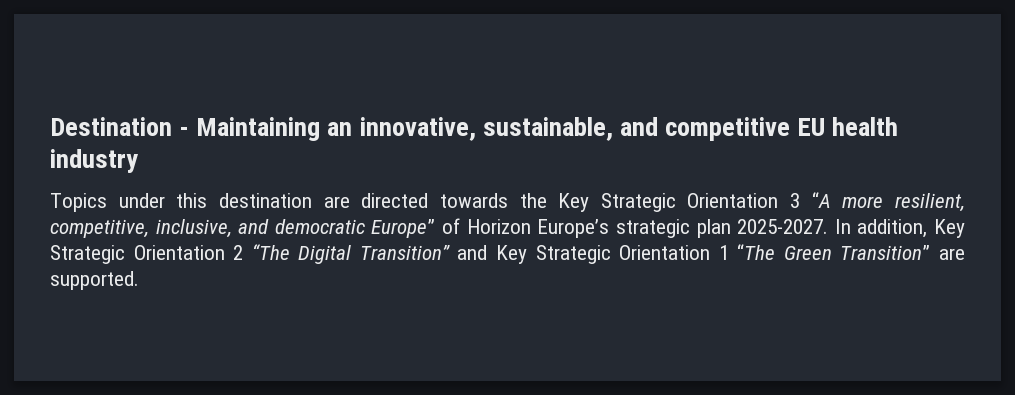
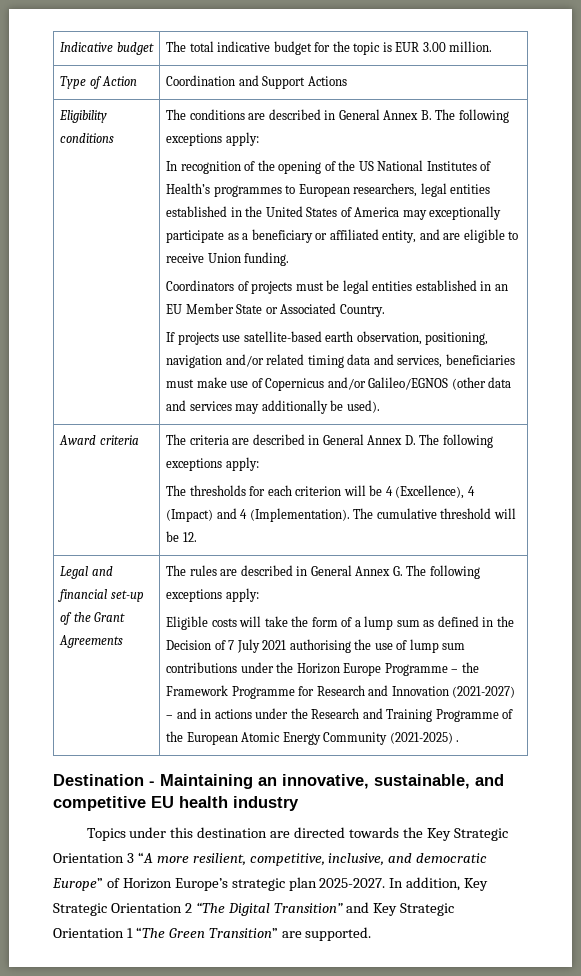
(50, 126) none -> [60,42,154,55] [166,41,493,55] [60,76,138,89] [166,75,347,89] [59,110,108,123] [60,133,115,143] [166,109,509,123] [166,132,259,146] [166,160,492,174] [166,183,491,197] [166,206,502,220] [166,229,519,243] [166,252,290,266] [166,280,508,294] [166,303,385,317] [166,331,489,345] [166,354,515,368] [166,377,512,391] [166,400,380,414] [59,435,139,445] [166,434,493,448] [166,457,259,471] [166,485,475,499] [166,508,516,522] [166,531,197,542] [60,566,113,579] [58,589,144,602] [60,612,126,625] [59,635,124,648] [166,565,480,579] [166,588,259,602] [166,616,514,630] [166,639,466,653] [166,662,479,676] [166,685,516,699] [166,708,514,722] [166,731,460,745] Indicative budget | The total indicative budget for the topic is EUR 3.00 million. // Type of Action | Coordination and Support Actions // Eligibility conditions | The conditions are described in General Annex B. The following exceptions apply: // In recognition of the opening of the US National Institutes of Health’s programmes to European researchers, legal entities established in the United States of America may exceptionally participate as a beneficiary or affiliated entity, and are eligible to receive Union funding. // Coordinators of projects must be legal entities established in an EU Member State or Associated Country. // If projects use satellite-based earth observation, positioning, navigation and/or related timing data and services, beneficiaries must make use of Copernicus and/or Galileo/EGNOS (other data and services may additionally be used). // Award criteria | The criteria are described in General Annex D. The following exceptions apply: // The thresholds for each criterion will be 4 (Excellence), 4 (Impact) and 4 (Implementation). The cumulative threshold will be 12. // Legal and financial set-up of the Grant Agreements | The rules are described in General Annex G. The following exceptions apply: // Eligible costs will take the form of a lump sum as defined in the Decision of 7 July 2021 authorising the use of lump sum contributions under the Horizon Europe Programme – the Framework Programme for Research and Innovation (2021-2027) – and in actions under the Research and Training Programme of the European Atomic Energy Community (2021-2025) . //

